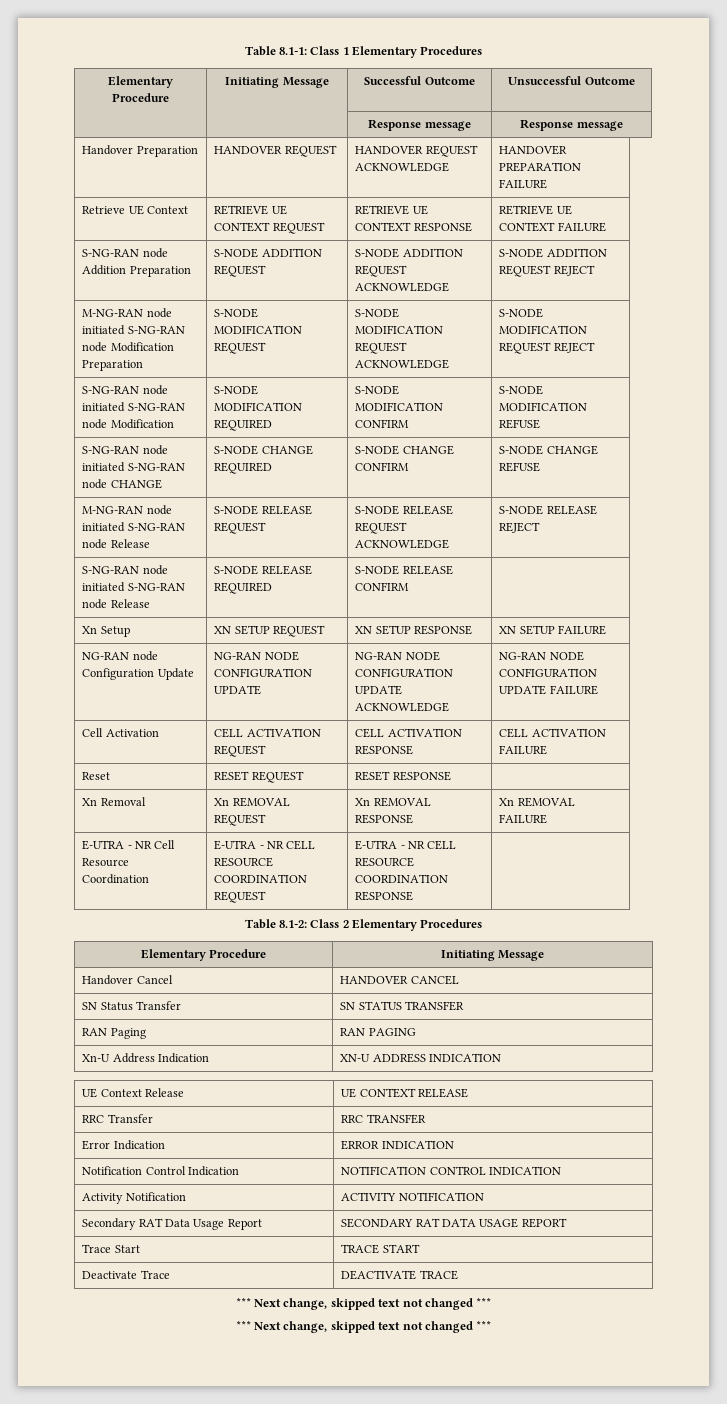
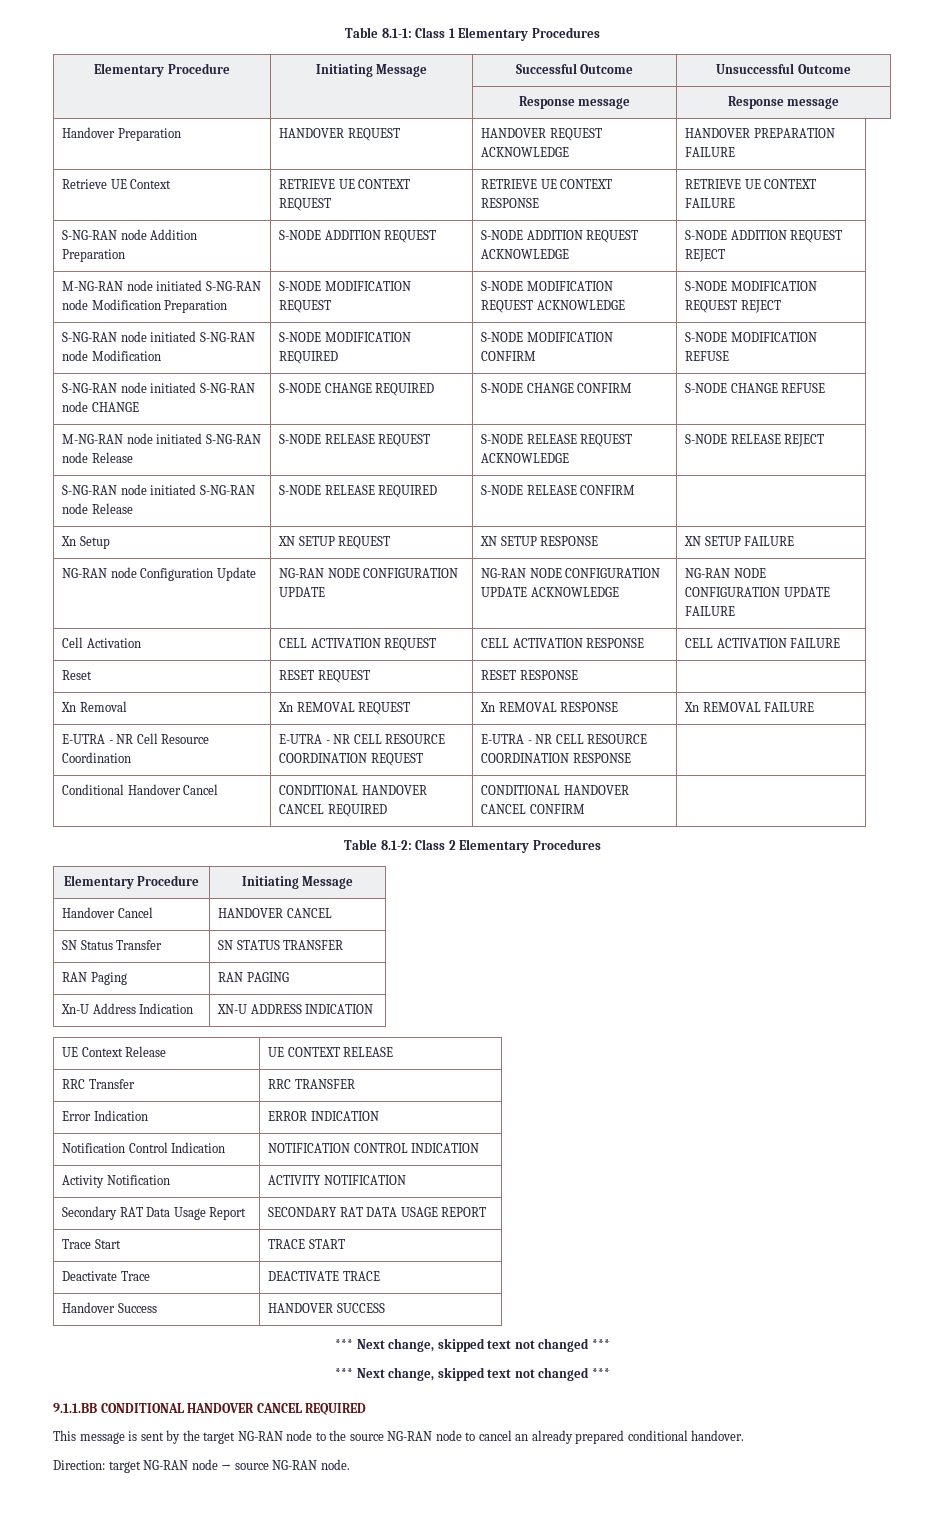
(414, 896) none -> [62,784,219,795] [279,785,427,795] [279,804,387,817] [481,785,629,795] [481,804,585,814] // Conditional Handover Cancel | CONDITIONAL HANDOVER CANCEL REQUIRED | CONDITIONAL HANDOVER CANCEL CONFIRM |
(458, 1275) none -> [62,1302,157,1313] [268,1303,385,1313] // Handover Success | HANDOVER SUCCESS
(492, 1325) none -> [53,1403,367,1415] [53,1430,745,1444] [53,1459,350,1473] // 9.1.1.BB CONDITIONAL HANDOVER CANCEL REQUIRED // This message is sent by the target NG-RAN node to the source NG-RAN node to cancel an already prepared conditional handover. // Direction: target NG-RAN node → source NG-RAN node.

